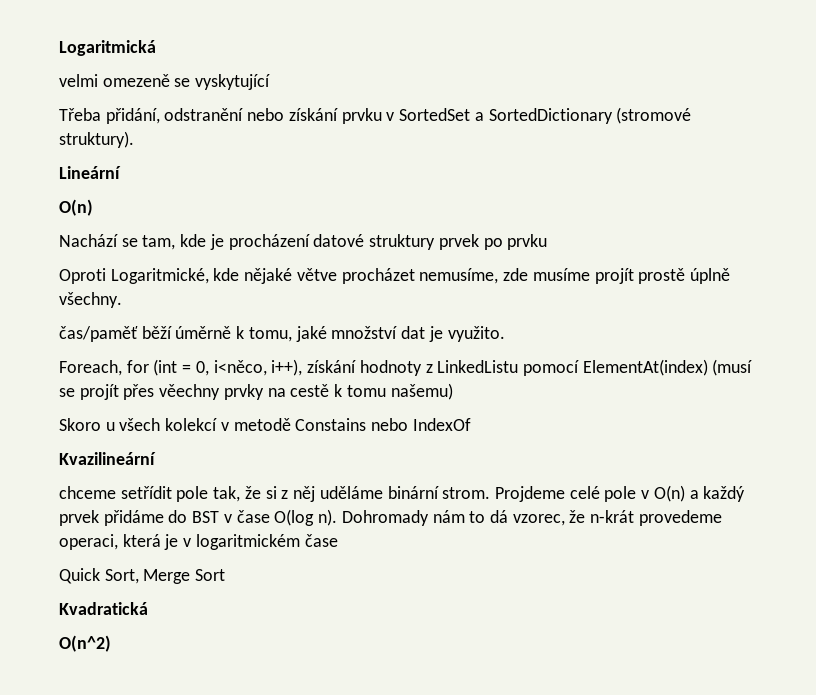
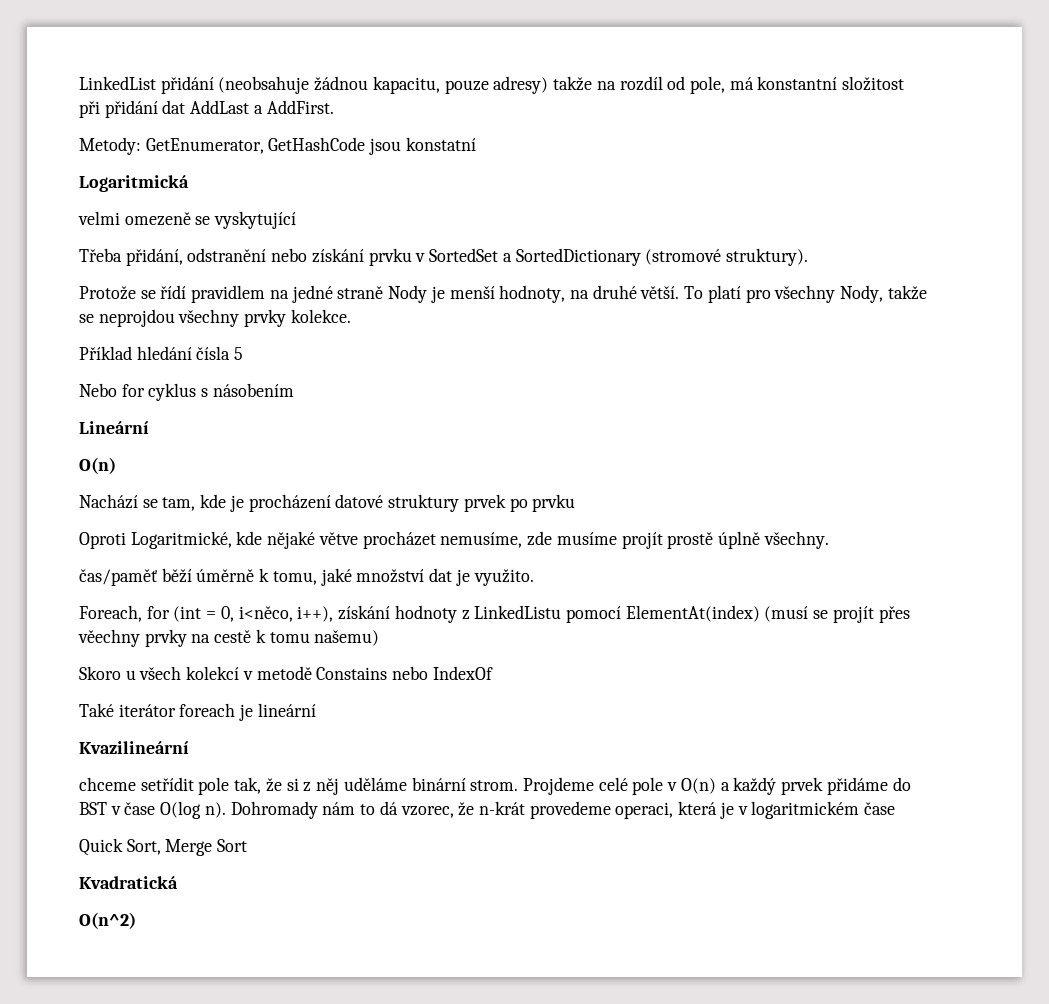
(59, 48) none -> [79,76,905,94] [79,100,334,118] [79,137,476,155] LinkedList přidání (neobsahuje žádnou kapacitu, pouze adresy) takže na rozdíl od pole, má konstantní složitost při přidání dat AddLast a AddFirst. // Metody: GetEnumerator, GetHashCode jsou konstatní //
(134, 139) none -> [79,285,927,303] [79,309,351,327] [79,346,244,360] [79,383,294,401] // Protože se řídí pravidlem na jedné straně Nody je menší hodnoty, na druhé větší. To platí pro všechny Nody, takže se neprojdou všechny prvky kolekce. // Příklad hledání čísla 5 // Nebo for cyklus s násobením
(471, 424) none -> [79,703,316,721] // Také iterátor foreach je lineární

